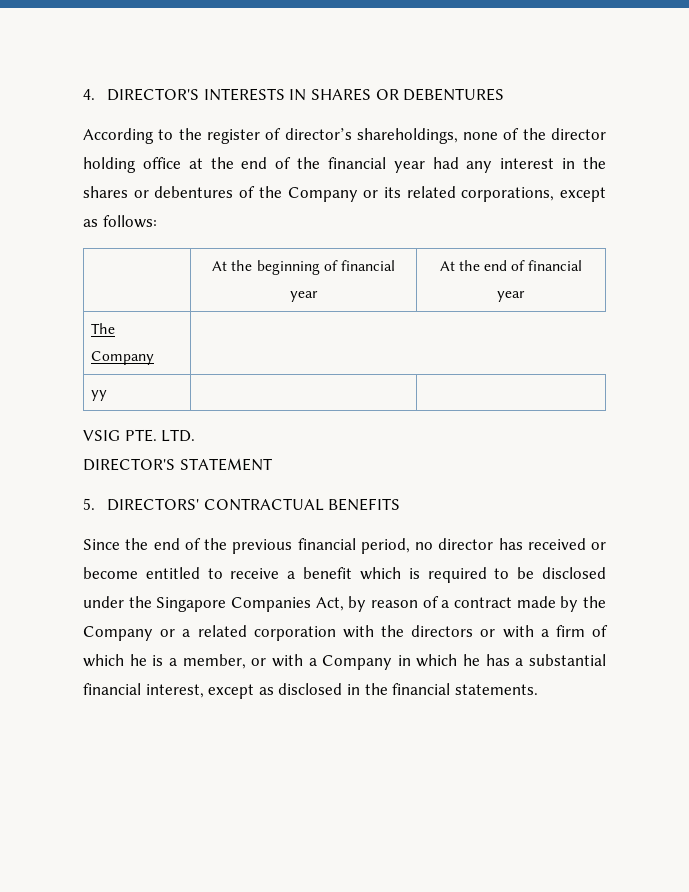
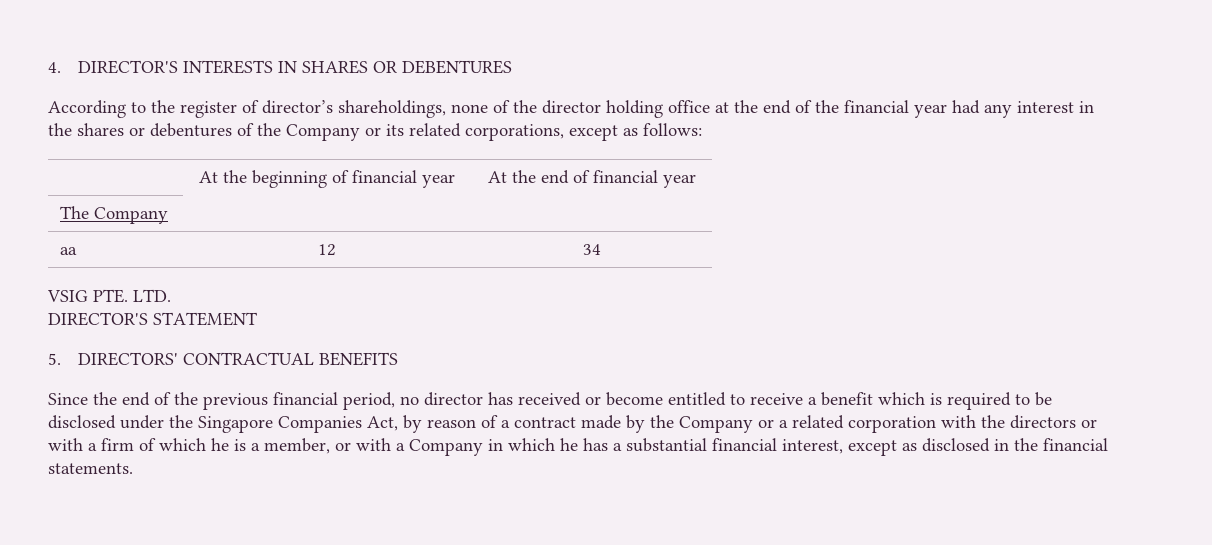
[91,390,108,401] yy | | -> [60,247,78,255] [318,244,336,256] [582,244,601,255] aa | 12 | 34

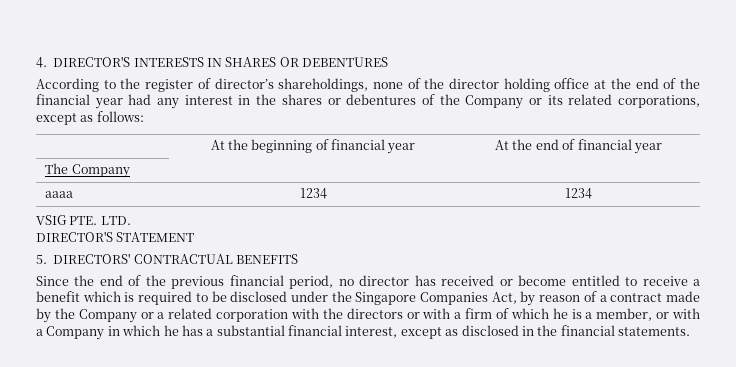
[60,247,78,255] [318,244,336,256] [582,244,601,255] aa | 12 | 34 -> [45,191,74,198] [299,188,327,199] [565,188,592,199] aaaa | 1234 | 1234

